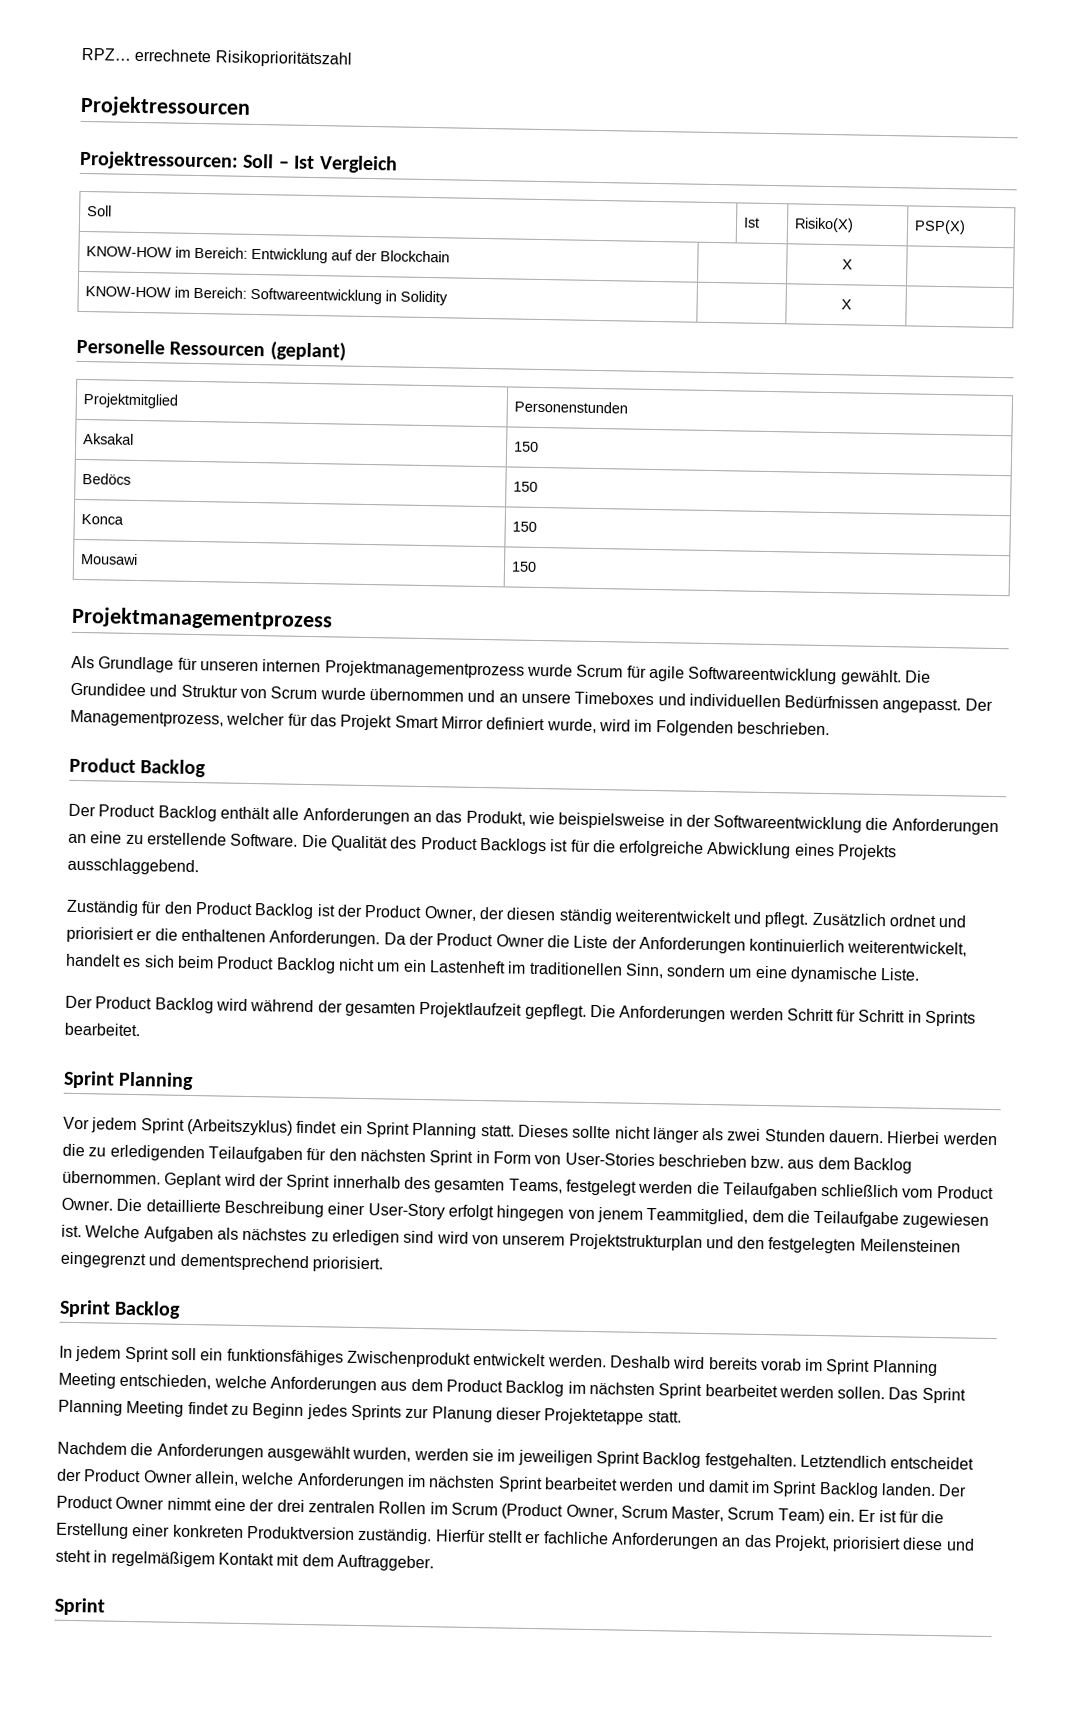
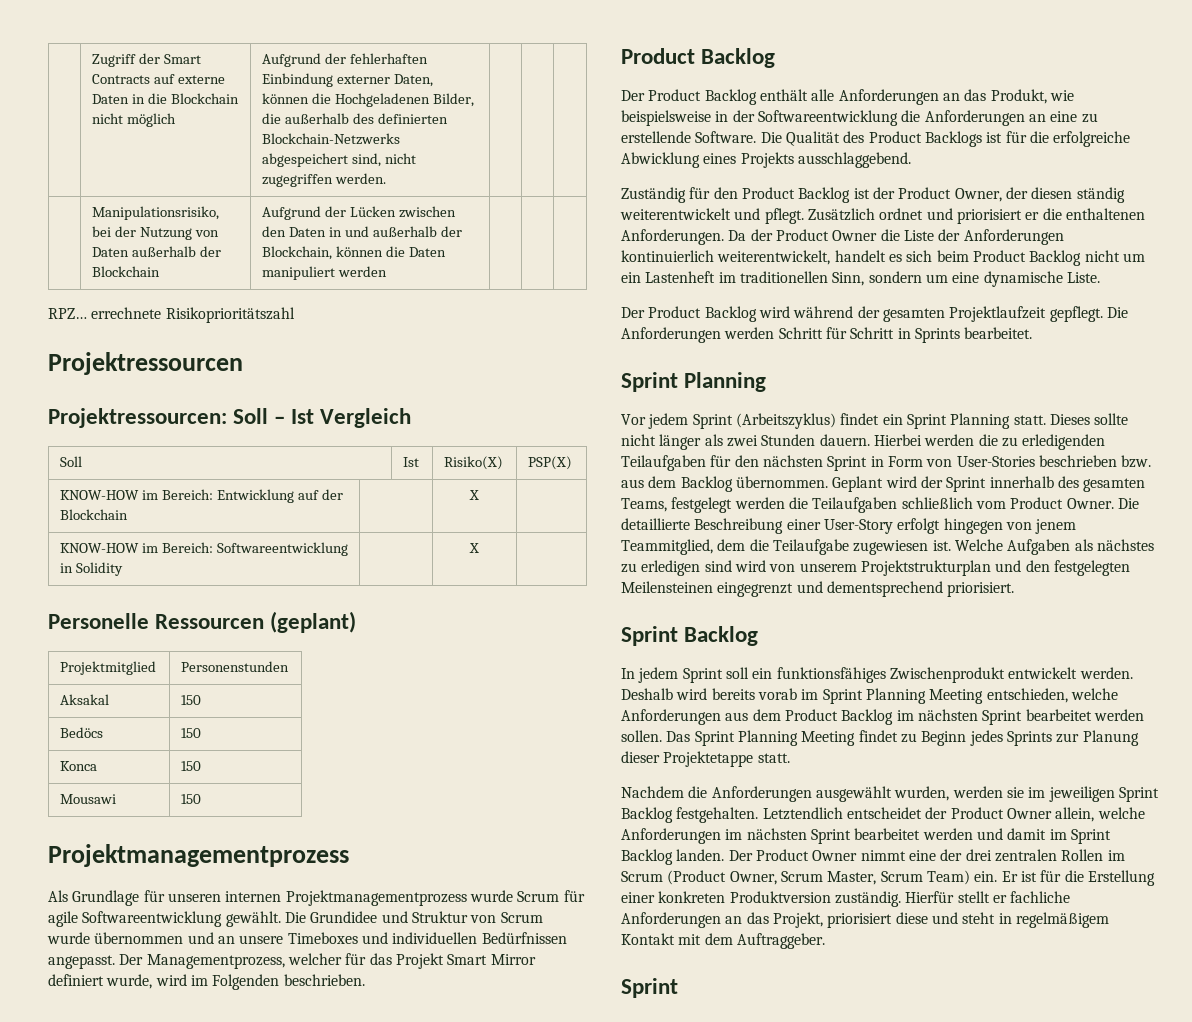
(81, 54) none -> [92,53,201,67] [92,74,225,84] [92,93,239,104] [92,113,176,127] [262,53,428,67] [262,73,433,87] [262,93,474,107] [262,113,448,124] [262,133,401,145] [262,153,416,167] [262,173,386,187] [92,206,220,220] [92,226,219,240] [92,246,221,257] [92,266,161,277] [262,206,456,220] [262,226,462,237] [262,246,446,260] [262,266,387,280] | Zugriff der Smart Contracts auf externe Daten in die Blockchain nicht möglich | Aufgrund der fehlerhaften Einbindung externer Daten, können die Hochgeladenen Bilder, die außerhalb des definierten Blockchain-Netzwerks abgespeichert sind, nicht zugegriffen werden. | | | // | Manipulationsrisiko, bei der Nutzung von Daten außerhalb der Blockchain | Aufgrund der Lücken zwischen den Daten in und außerhalb der Blockchain, können die Daten manipuliert werden | | | //

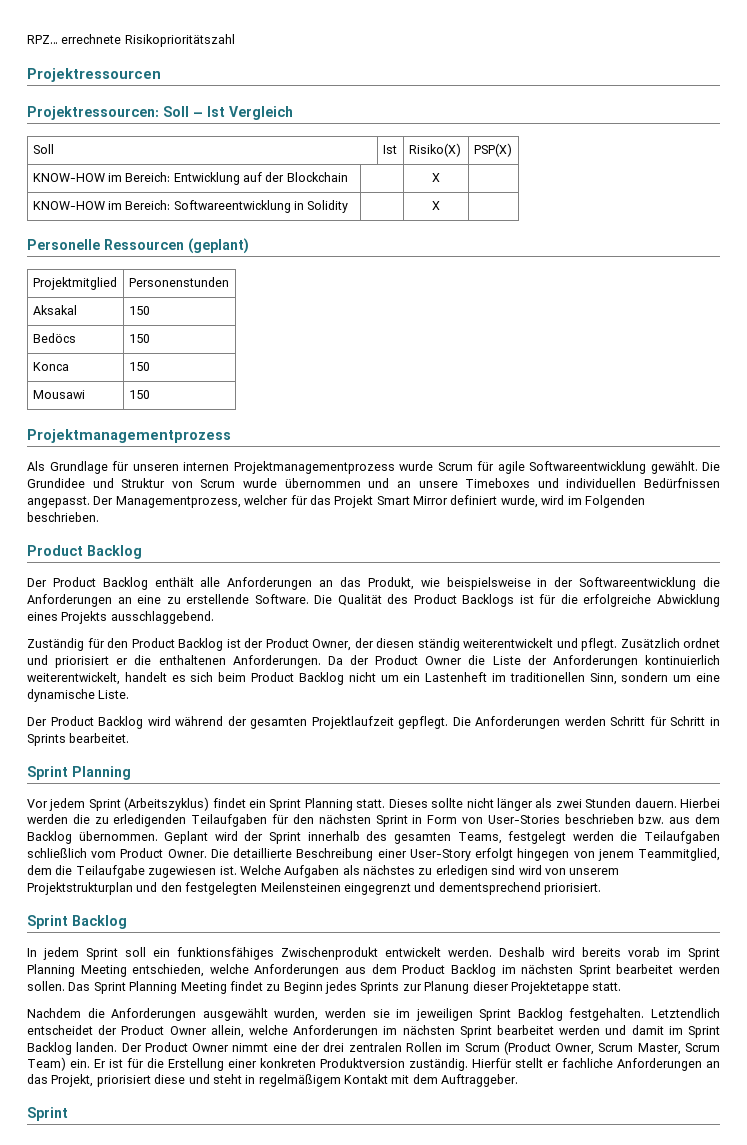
[92,53,201,67] [92,74,225,84] [92,93,239,104] [92,113,176,127] [262,53,428,67] [262,73,433,87] [262,93,474,107] [262,113,448,124] [262,133,401,145] [262,153,416,167] [262,173,386,187] [92,206,220,220] [92,226,219,240] [92,246,221,257] [92,266,161,277] [262,206,456,220] [262,226,462,237] [262,246,446,260] [262,266,387,280] | Zugriff der Smart Contracts auf externe Daten in die Blockchain nicht möglich | Aufgrund der fehlerhaften Einbindung externer Daten, können die Hochgeladenen Bilder, die außerhalb des definierten Blockchain-Netzwerks abgespeichert sind, nicht zugegriffen werden. | | | // | Manipulationsrisiko, bei der Nutzung von Daten außerhalb der Blockchain | Aufgrund der Lücken zwischen den Daten in und außerhalb der Blockchain, können die Daten manipuliert werden | | | // -> (27, 39) none

